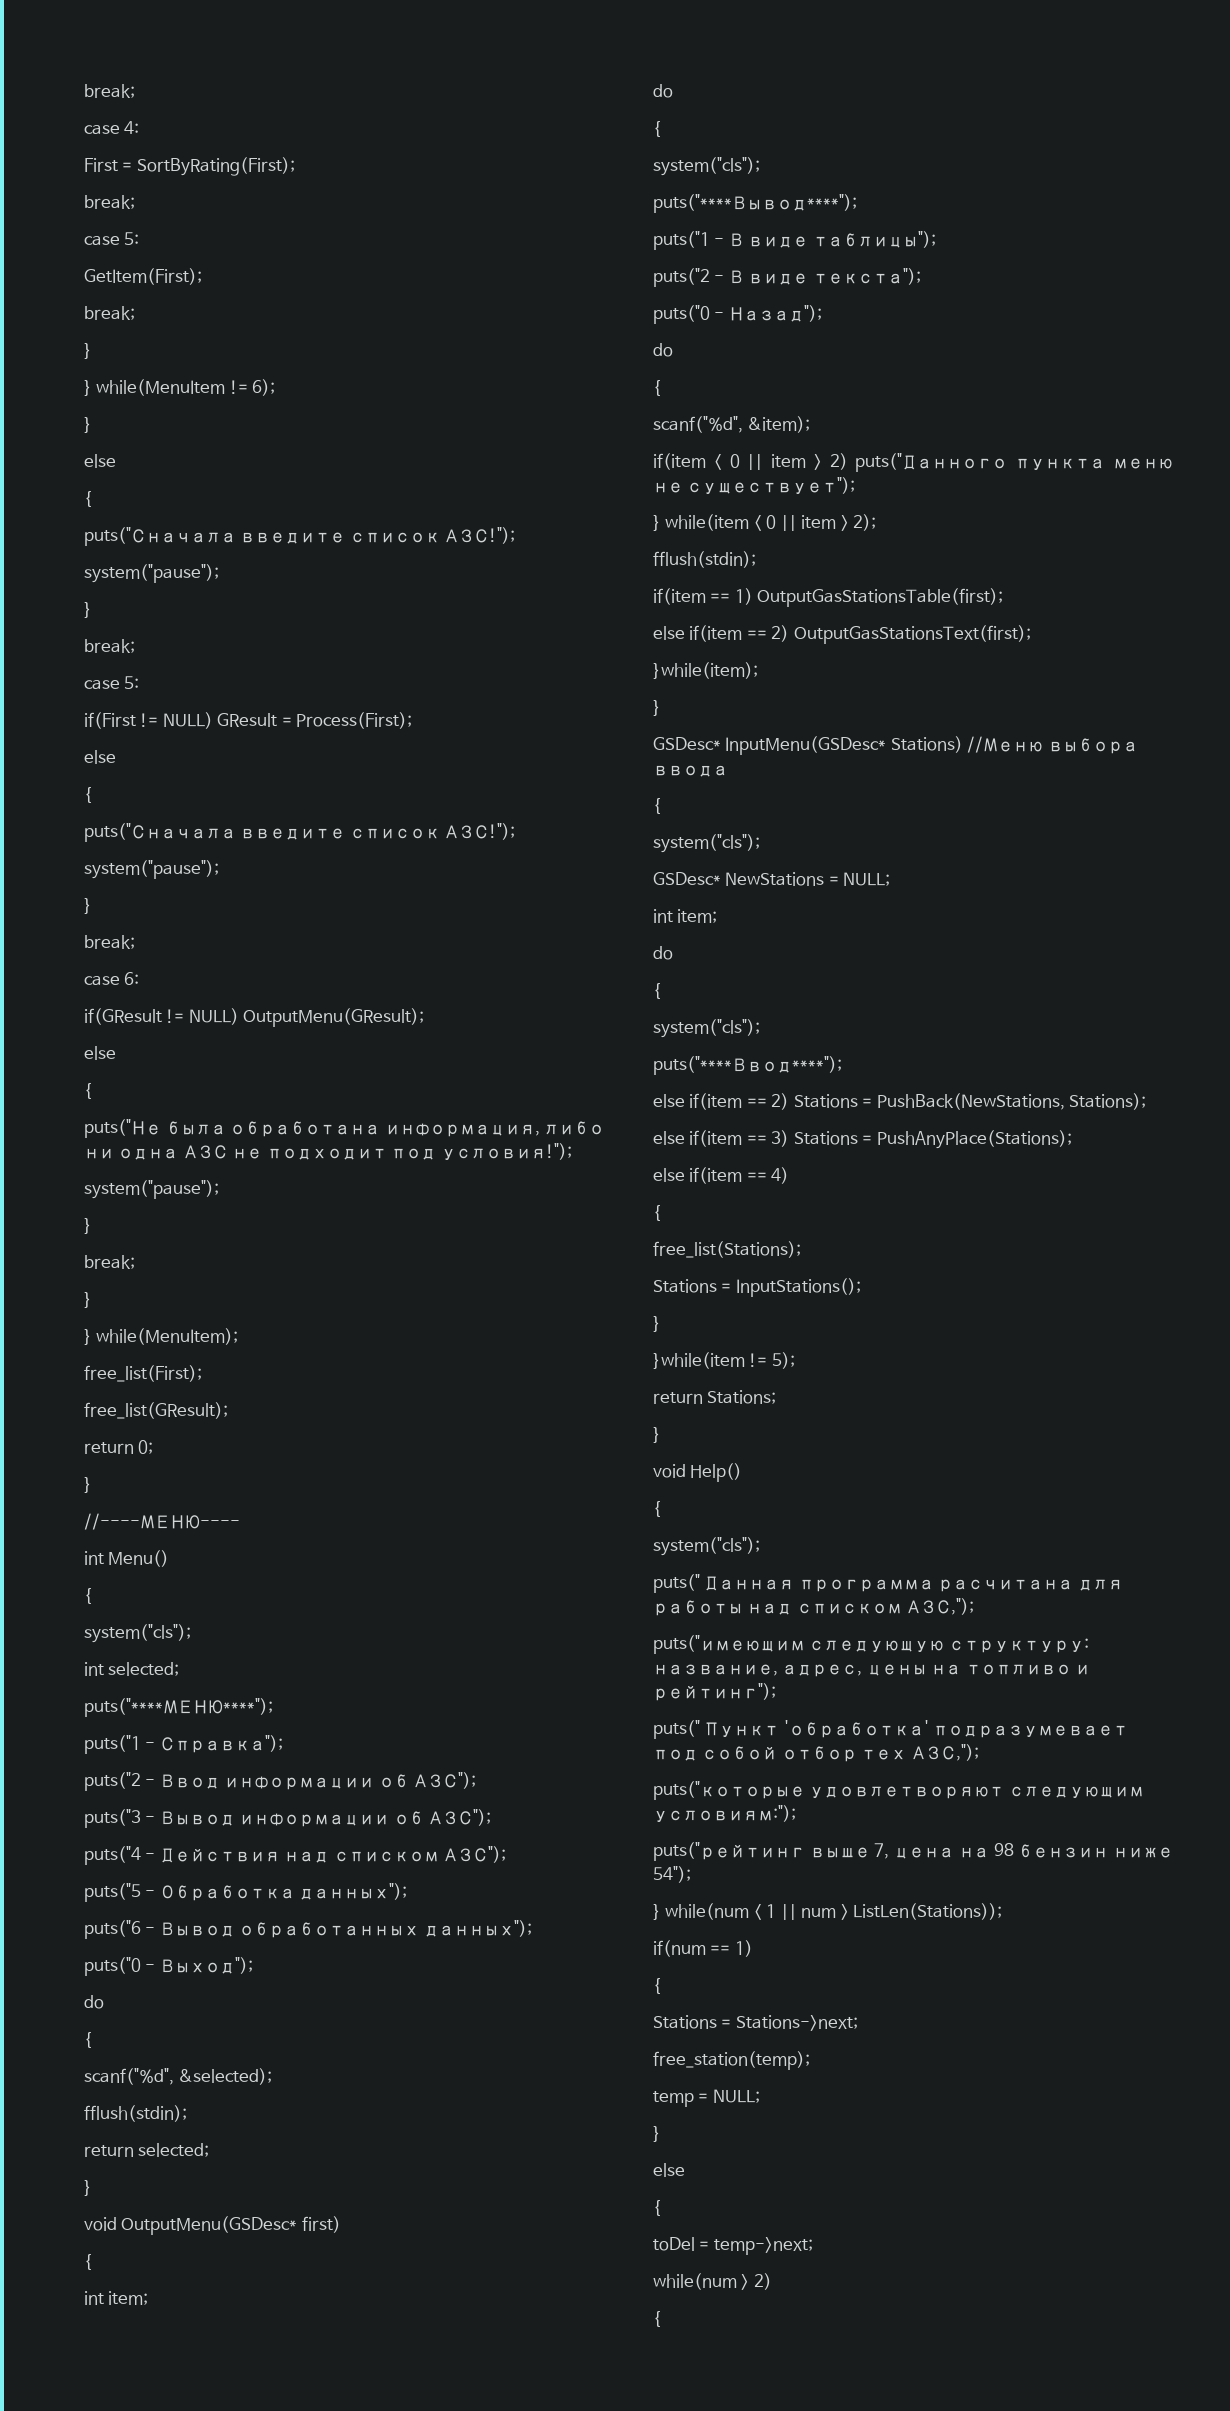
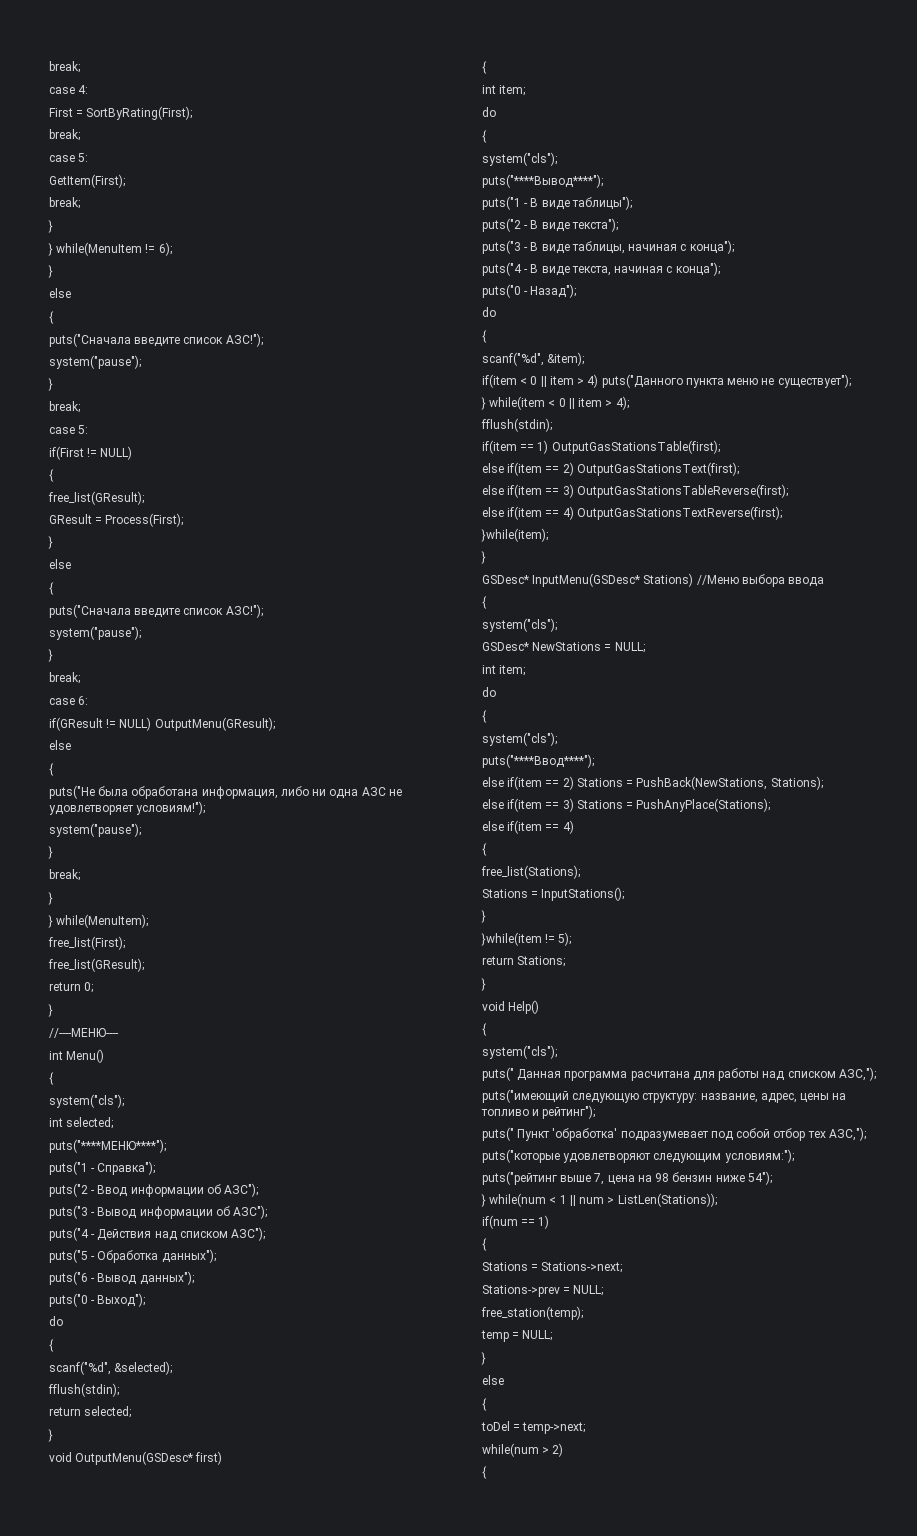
(213, 720) none -> [49,469,54,482] [48,491,144,505] // { // free_list(GResult); //
(413, 720) none -> [48,536,53,549] // }
[266,1143,572,1161] подходит под условия!"); -> [49,801,206,815] удовлетворяет условиям!");
[239,1922,420,1938] обработанных -> (137, 1279) none
(921, 276) none -> [482,240,734,254] [482,262,720,276] // puts("3 - В виде таблицы, начиная с конца"); // puts("4 - В виде текста, начиная с конца");
[829,453,848,470] 2) -> [587,374,599,388] 4)
[853,514,877,531] 2); -> [615,396,629,410] 4);
(1031, 634) none -> [482,484,788,498] [482,506,782,520] // else if(item == 3) OutputGasStationsTableReverse(first); // else if(item == 4) OutputGasStationsTextReverse(first);
[653,1635,805,1654] puts("имеющим -> [482,1089,569,1103] puts("имеющий
(858, 2023) none -> [482,1285,604,1297] // Stations->prev = NULL;

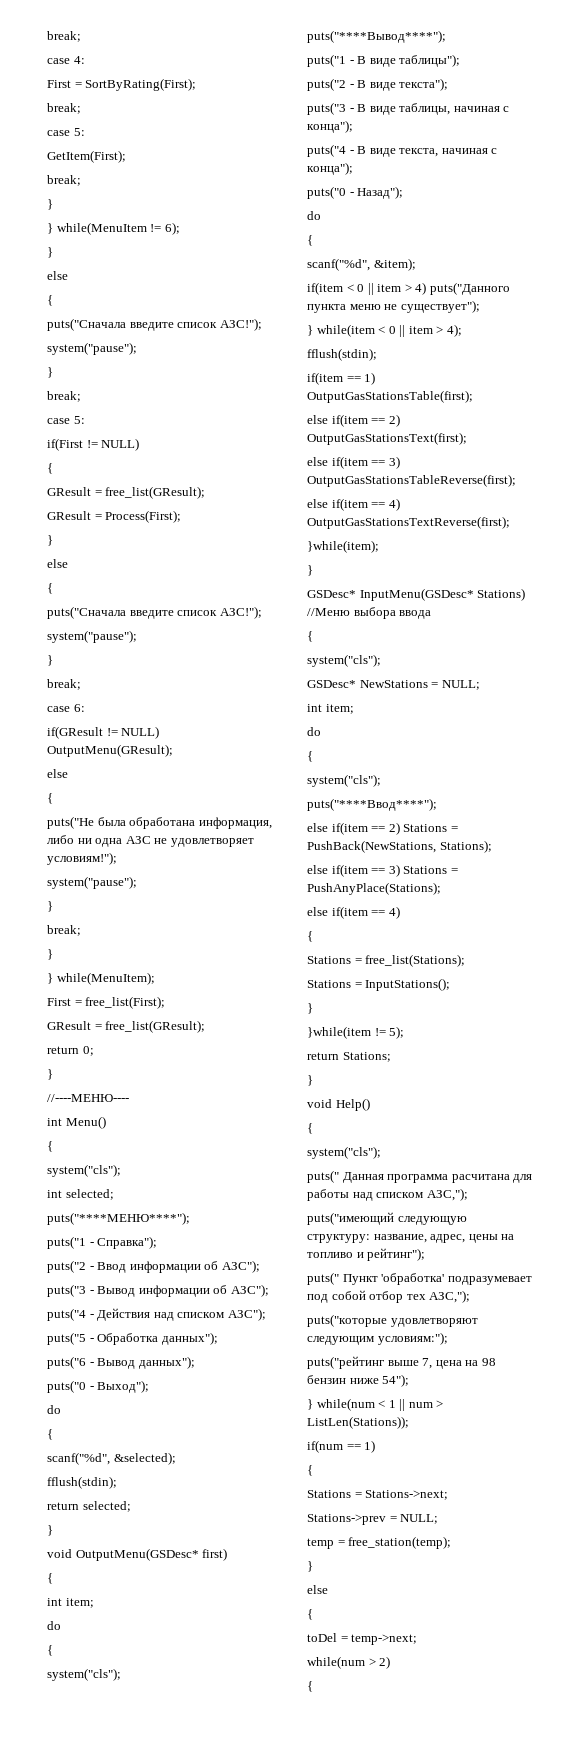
(54, 475) none -> [47,487,102,496] GResult =
(149, 921) none -> [47,998,82,1006] First =
(125, 943) none -> [47,1021,102,1030] GResult =
(487, 849) none -> [307,956,362,964] Stations =
[481,1306,583,1320] // free_station(temp); -> (439, 1519) none
[522,1330,553,1341] NULL; -> [348,1536,452,1549] free_station(temp);

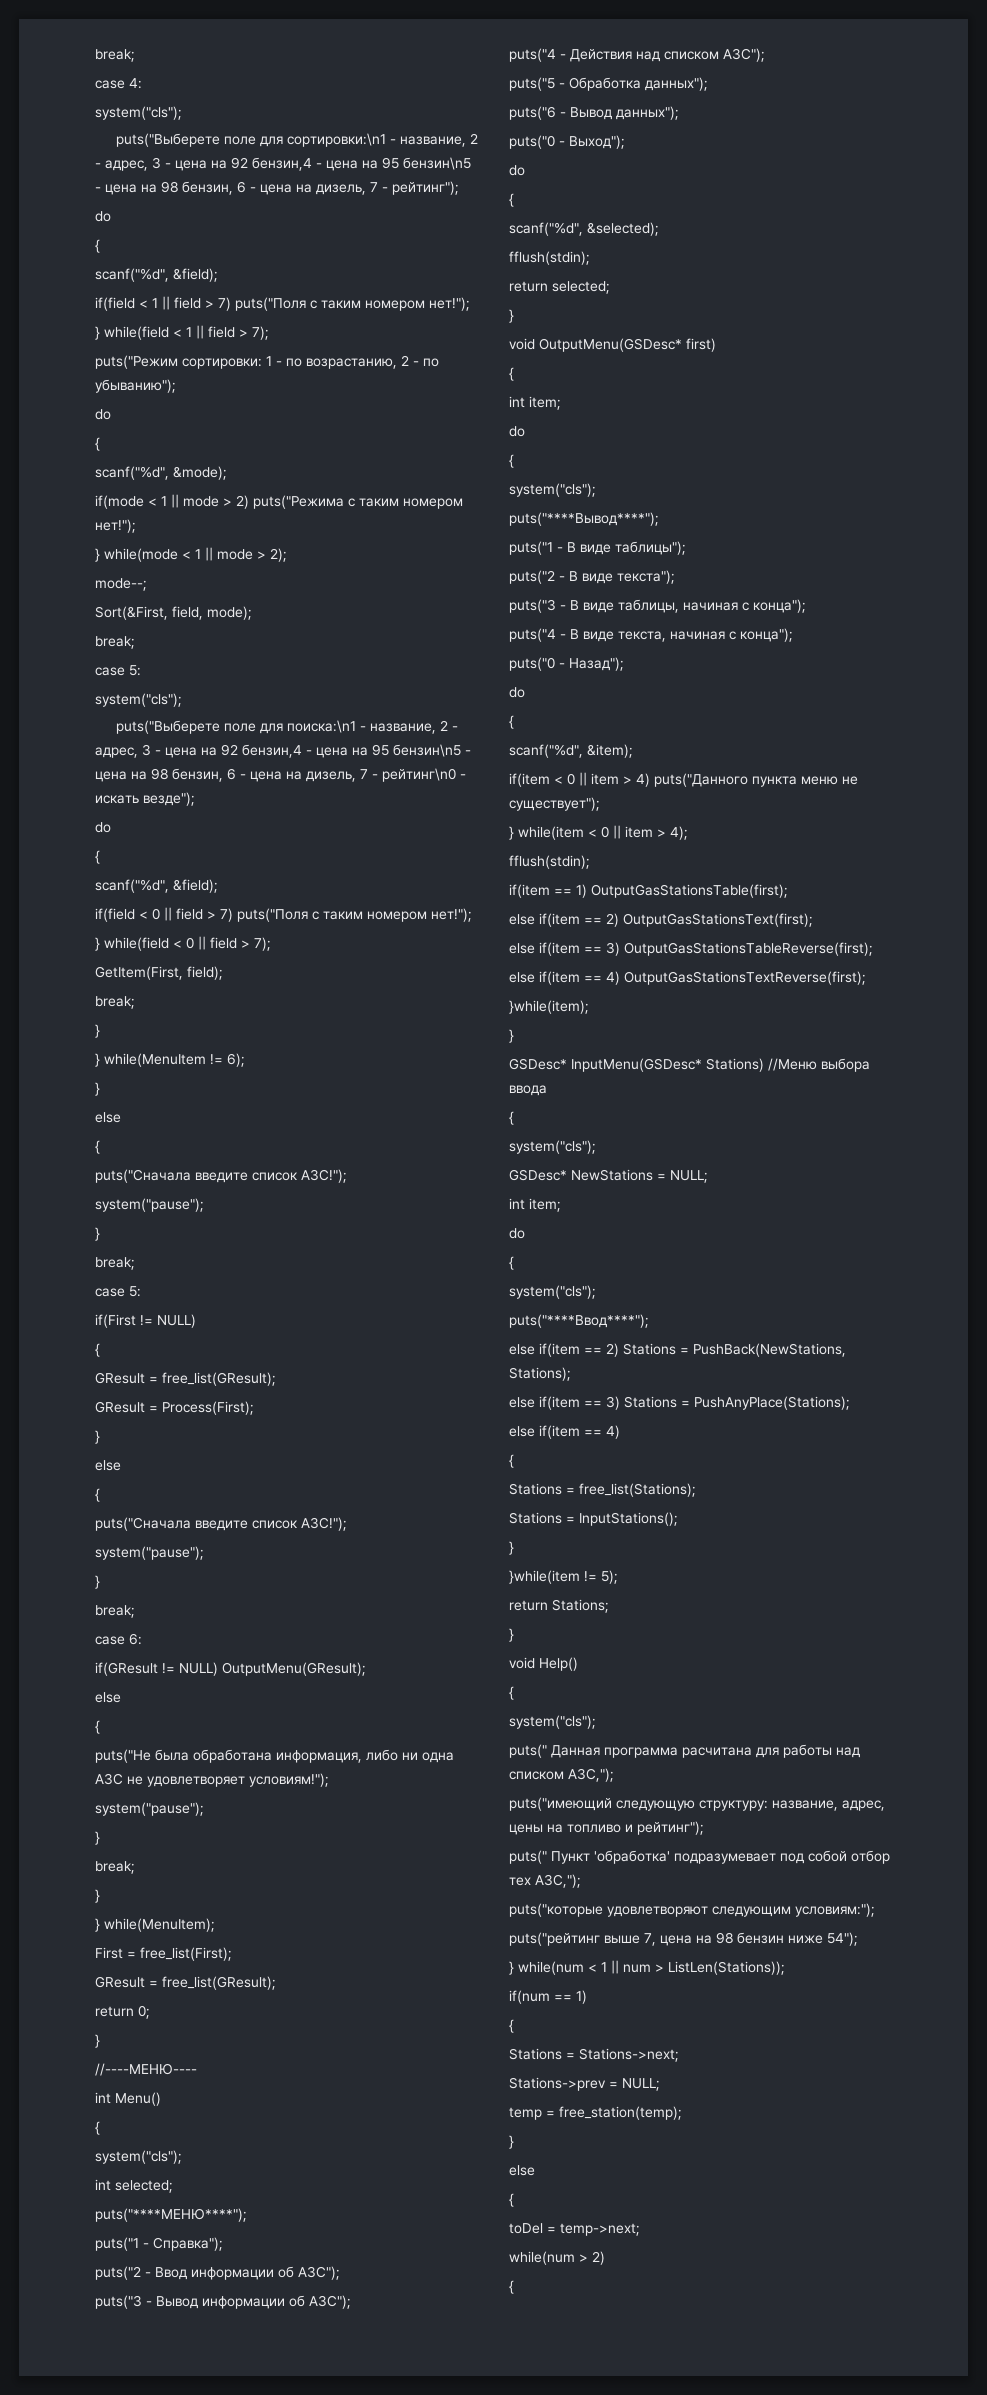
[47,78,197,91] [47,103,81,114] [47,128,85,136] [47,150,126,163] First = SortByRating(First); // break; // case 5: // GetItem(First); -> [95,106,182,120] [115,133,478,147] [95,157,471,171] [95,181,459,195] [95,211,111,222] [95,239,100,253] [95,268,218,282] [95,296,470,311] [95,325,269,340] [95,355,439,369] [95,379,176,393] [95,409,111,420] [95,437,100,451] [95,466,227,480] [95,494,463,509] [95,519,136,533] [95,547,287,562] [95,578,147,591] [95,606,252,620] [95,636,135,649] [95,665,141,676] [95,693,182,707] [115,720,458,734] [95,744,471,758] [95,768,466,782] [95,792,195,806] [95,822,111,833] [95,850,100,864] [95,879,218,893] [95,907,472,922] [95,936,271,951] [95,966,223,980] system("cls"); // puts("Выберете поле для сортировки:\n1 - название, 2 - адрес, 3 - цена на 92 бензин,4 - цена на 95 бензин\n5 - цена на 98 бензин, 6 - цена на дизель, 7 - рейтинг"); // do // { // scanf("%d", &field); // if(field < 1 || field > 7) puts("Поля с таким номером нет!"); // } while(field < 1 || field > 7); // puts("Режим сортировки: 1 - по возрастанию, 2 - по убыванию"); // do // { // scanf("%d", &mode); // if(mode < 1 || mode > 2) puts("Режима с таким номером нет!"); // } while(mode < 1 || mode > 2); // mode--; // Sort(&First, field, mode); // break; // case 5: // system("cls"); // puts("Выберете поле для поиска:\n1 - название, 2 - адрес, 3 - цена на 92 бензин,4 - цена на 95 бензин\n5 - цена на 98 бензин, 6 - цена на дизель, 7 - рейтинг\n0 - искать везде"); // do // { // scanf("%d", &field); // if(field < 0 || field > 7) puts("Поля с таким номером нет!"); // } while(field < 0 || field > 7); // GetItem(First, field);

